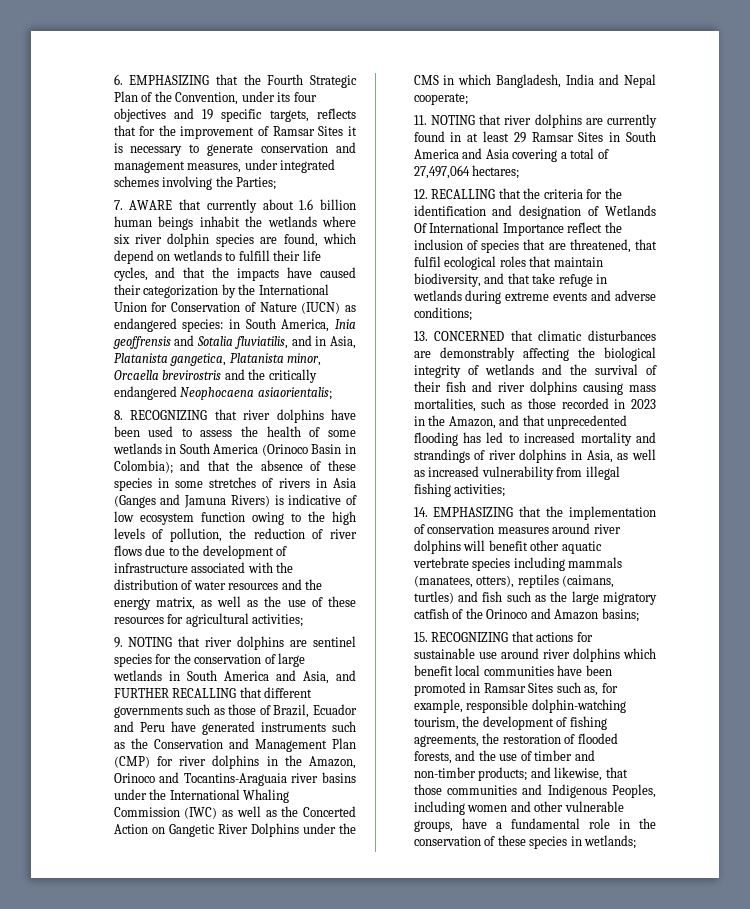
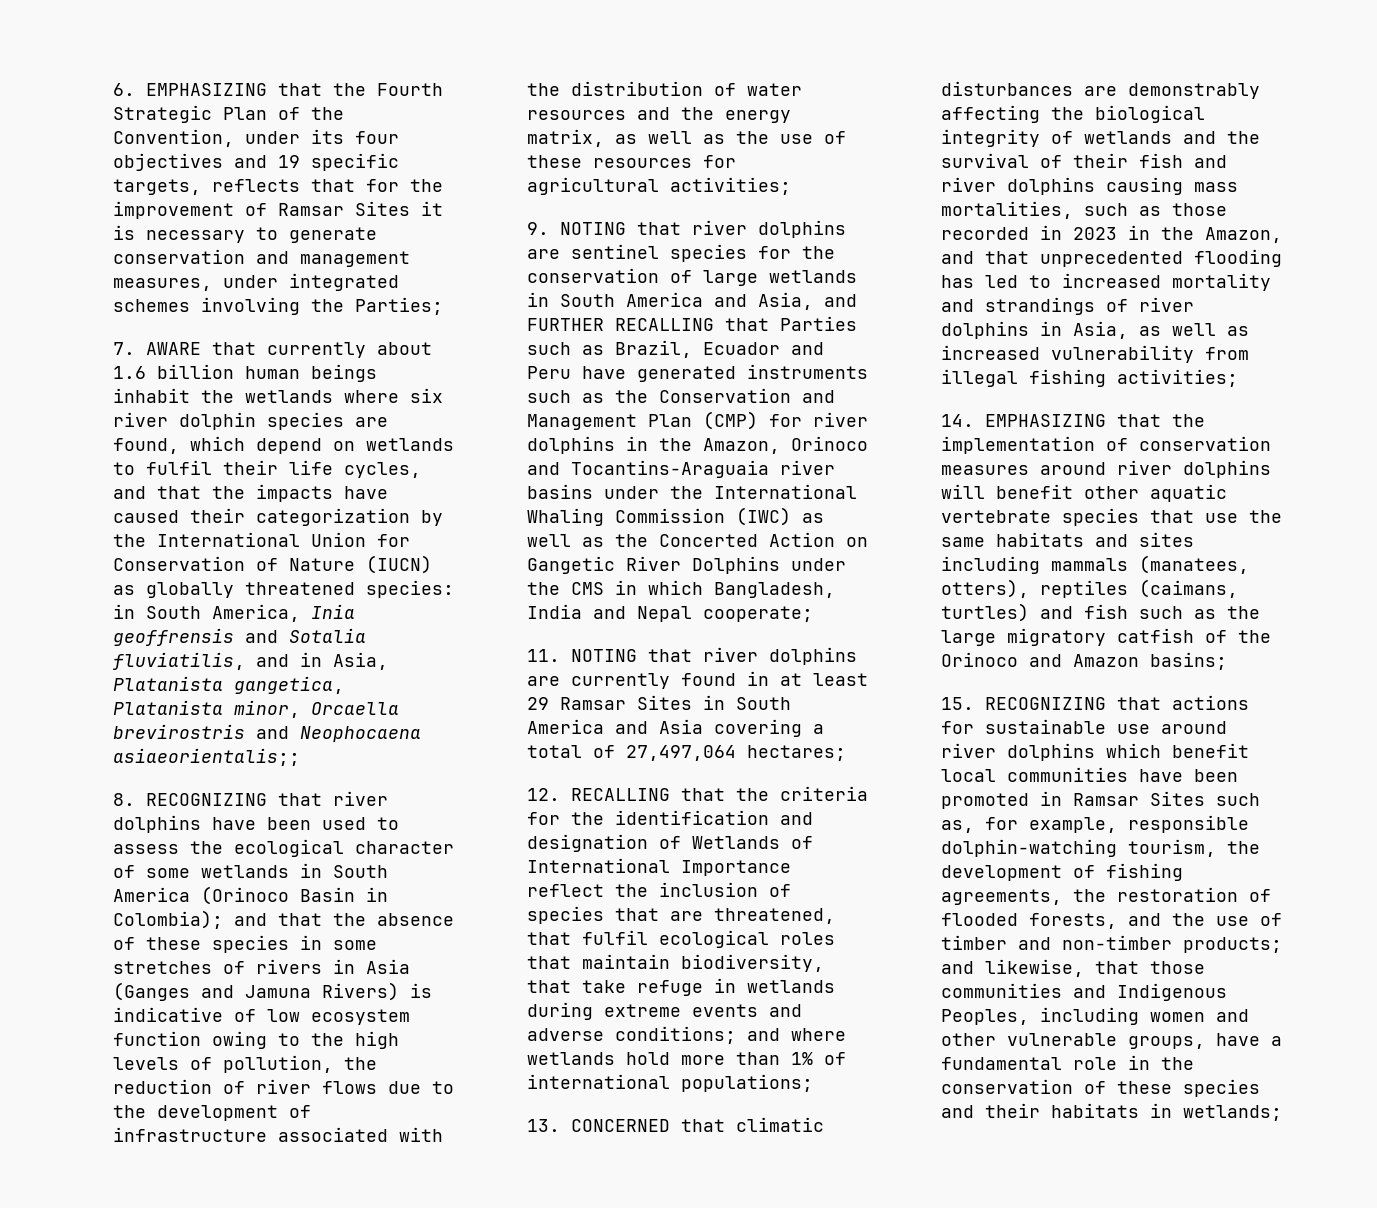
[238,250,270,261] fulfill -> [145,460,212,475] fulfil
[113,318,177,332] endangered -> [145,582,355,598] globally threatened
[248,369,317,383] [113,386,332,400] the critically endangered Neophocaena asiaorientalis; -> [299,726,421,742] [112,748,300,766] Neophocaena asiaeorientalis;;
[266,426,301,437] health -> [233,839,454,857] ecological character
[264,687,313,698] [113,704,271,718] different governments such as those of -> [779,316,857,331] [526,342,604,355] Parties such as
[413,223,427,233] Of -> [790,836,813,849] of
[484,273,505,284] and -> (824, 963) none
(472, 314) none -> [746,1028,846,1041] [526,1052,846,1065] [526,1074,813,1092] and where wetlands hold more than 1% of international populations;
(511, 564) none -> [1149,510,1282,523] [940,532,1194,547] that use the same habitats and sites
(568, 842) none -> [940,1103,1139,1118] and their habitats

